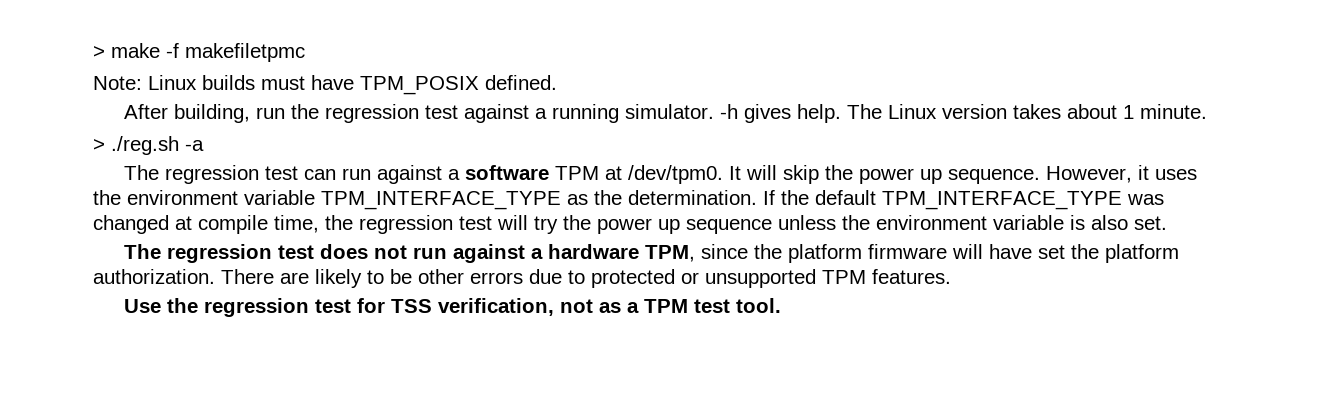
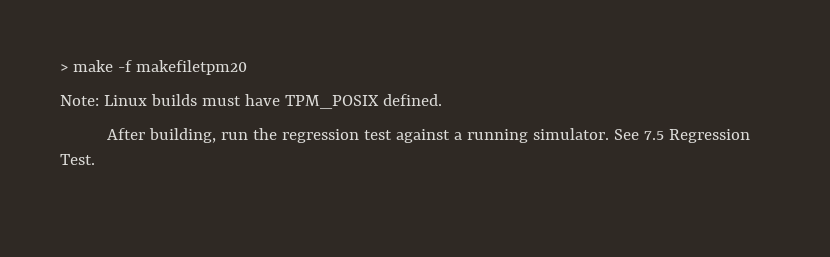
[185,43,305,62] makefiletpmc -> [135,60,247,75] makefiletpm20
[719,104,1207,123] [93,136,204,155] [123,165,1197,184] [93,190,1164,210] [93,215,1167,234] [123,244,1179,263] [93,269,951,288] [123,298,781,317] -h gives help. The Linux version takes about 1 minute. // > ./reg.sh -a // The regression test can run against a software TPM at /dev/tpm0. It will skip the power up sequence. However, it uses the environment variable TPM_INTERFACE_TYPE as the determination. If the default TPM_INTERFACE_TYPE was changed at compile time, the regression test will try the power up sequence unless the environment variable is also set. // The regression test does not run against a hardware TPM, since the platform firmware will have set the platform authorization. There are likely to be other errors due to protected or unsupported TPM features. // Use the regression test for TSS verification, not as a TPM test tool. -> [614,129,751,143] [60,154,95,165] See 7.5 Regression Test.

